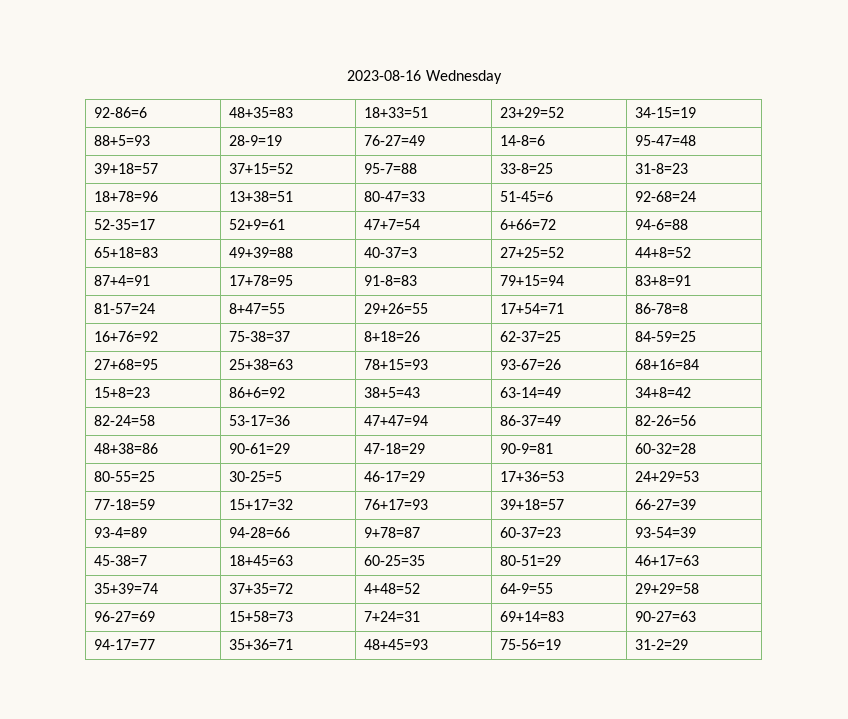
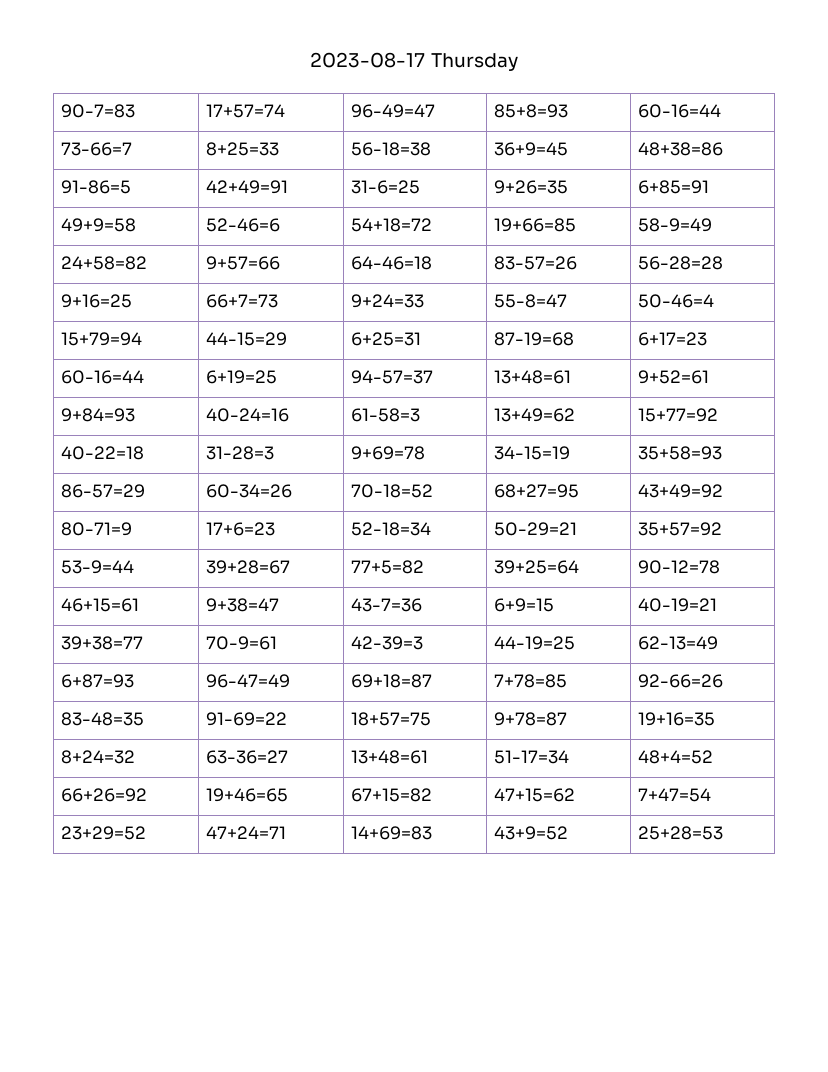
[347,70,502,84] [94,107,148,118] [229,107,294,118] [364,107,429,118] [500,107,565,118] [635,107,697,118] [94,135,151,146] [229,135,283,146] [364,135,426,146] [500,135,546,146] [635,135,697,146] [94,163,159,174] [229,163,294,174] [364,163,418,174] [500,163,554,174] [635,163,689,174] [94,191,159,202] [229,191,294,202] [364,191,426,202] [500,191,554,202] [635,191,697,202] [94,219,156,230] [229,219,286,230] [364,219,421,230] [500,219,557,230] [635,219,689,230] [94,247,159,258] [229,247,294,258] [364,247,418,258] [500,247,565,258] [635,247,692,258] [94,275,151,286] [229,275,294,286] [364,275,418,286] [500,275,565,286] [635,275,692,286] [94,303,156,314] [229,303,286,314] [364,303,429,314] [500,303,565,314] [635,303,689,314] [94,331,159,342] [229,331,291,342] [364,331,421,342] [500,331,562,342] [635,331,697,342] [94,359,159,370] [229,359,294,370] [364,359,429,370] [500,359,562,370] [635,359,700,370] [94,387,151,398] [229,387,286,398] [364,387,421,398] [500,387,562,398] [635,387,692,398] [94,415,156,426] [229,415,291,426] [364,415,429,426] [500,415,562,426] [635,415,697,426] [94,443,159,454] [229,443,291,454] [364,443,426,454] [500,443,554,454] [635,443,697,454] [94,471,156,482] [229,471,283,482] [364,471,426,482] [500,471,565,482] [635,471,700,482] [94,499,156,510] [229,499,294,510] [364,499,429,510] [500,499,565,510] [635,499,697,510] [94,527,148,538] [229,527,291,538] [364,527,421,538] [500,527,562,538] [635,527,697,538] [94,555,148,566] [229,555,294,566] [364,555,426,566] [500,555,562,566] [635,555,700,566] [94,583,159,594] [229,583,294,594] [364,583,421,594] [500,583,554,594] [635,583,700,594] [94,611,156,622] [229,611,294,622] [364,611,421,622] [500,611,565,622] [635,611,697,622] [94,639,156,650] [229,639,294,650] [364,639,429,650] [500,639,562,650] [635,639,689,650] 2023-08-16 Wednesday // 92-86=6 | 48+35=83 | 18+33=51 | 23+29=52 | 34-15=19 // 88+5=93 | 28-9=19 | 76-27=49 | 14-8=6 | 95-47=48 // 39+18=57 | 37+15=52 | 95-7=88 | 33-8=25 | 31-8=23 // 18+78=96 | 13+38=51 | 80-47=33 | 51-45=6 | 92-68=24 // 52-35=17 | 52+9=61 | 47+7=54 | 6+66=72 | 94-6=88 // 65+18=83 | 49+39=88 | 40-37=3 | 27+25=52 | 44+8=52 // 87+4=91 | 17+78=95 | 91-8=83 | 79+15=94 | 83+8=91 // 81-57=24 | 8+47=55 | 29+26=55 | 17+54=71 | 86-78=8 // 16+76=92 | 75-38=37 | 8+18=26 | 62-37=25 | 84-59=25 // 27+68=95 | 25+38=63 | 78+15=93 | 93-67=26 | 68+16=84 // 15+8=23 | 86+6=92 | 38+5=43 | 63-14=49 | 34+8=42 // 82-24=58 | 53-17=36 | 47+47=94 | 86-37=49 | 82-26=56 // 48+38=86 | 90-61=29 | 47-18=29 | 90-9=81 | 60-32=28 // 80-55=25 | 30-25=5 | 46-17=29 | 17+36=53 | 24+29=53 // 77-18=59 | 15+17=32 | 76+17=93 | 39+18=57 | 66-27=39 // 93-4=89 | 94-28=66 | 9+78=87 | 60-37=23 | 93-54=39 // 45-38=7 | 18+45=63 | 60-25=35 | 80-51=29 | 46+17=63 // 35+39=74 | 37+35=72 | 4+48=52 | 64-9=55 | 29+29=58 // 96-27=69 | 15+58=73 | 7+24=31 | 69+14=83 | 90-27=63 // 94-17=77 | 35+36=71 | 48+45=93 | 75-56=19 | 31-2=29 -> [310,52,518,71] [61,104,136,118] [206,104,286,118] [351,104,436,118] [494,104,569,118] [638,104,722,118] [61,142,133,156] [206,142,280,156] [351,142,432,156] [494,142,569,156] [638,142,724,156] [61,180,132,194] [206,180,289,194] [351,180,421,194] [494,180,569,194] [638,180,710,194] [61,218,137,232] [206,218,281,232] [351,218,433,232] [494,218,577,232] [638,218,713,232] [61,256,148,270] [206,256,281,270] [351,256,433,270] [494,256,578,270] [638,256,724,270] [61,294,133,308] [206,294,279,308] [351,294,425,308] [494,294,568,308] [638,294,715,308] [61,332,143,346] [206,332,288,346] [351,332,422,346] [494,332,575,346] [638,332,708,346] [61,370,145,384] [206,370,278,384] [351,370,434,384] [494,370,572,384] [638,370,710,384] [61,408,136,422] [206,408,290,422] [351,408,421,422] [494,408,576,422] [638,408,719,422] [61,446,145,460] [206,446,275,460] [351,446,426,460] [494,446,571,460] [638,446,723,460] [61,484,146,498] [206,484,293,498] [351,484,434,498] [494,484,580,498] [638,484,724,498] [61,522,133,536] [206,522,276,536] [351,522,432,536] [494,522,578,536] [638,522,723,536] [61,560,135,574] [206,560,291,574] [351,560,425,574] [494,560,580,574] [638,560,721,574] [61,598,140,612] [206,598,280,612] [351,598,423,612] [494,598,555,612] [638,598,718,612] [61,636,144,650] [206,636,278,650] [351,636,424,650] [494,636,576,650] [638,636,719,650] [61,674,135,688] [206,674,291,688] [351,674,433,688] [494,674,568,688] [638,674,724,688] [61,712,145,726] [206,712,288,726] [351,712,432,726] [494,712,568,726] [638,712,716,726] [61,750,136,764] [206,750,289,764] [351,750,429,764] [494,750,570,764] [638,750,714,764] [61,788,148,802] [206,788,289,802] [351,788,433,802] [494,788,576,802] [638,788,712,802] [61,826,147,840] [206,826,287,839] [351,826,433,840] [494,826,569,840] [638,826,724,840] 2023-08-17 Thursday // 90-7=83 | 17+57=74 | 96-49=47 | 85+8=93 | 60-16=44 // 73-66=7 | 8+25=33 | 56-18=38 | 36+9=45 | 48+38=86 // 91-86=5 | 42+49=91 | 31-6=25 | 9+26=35 | 6+85=91 // 49+9=58 | 52-46=6 | 54+18=72 | 19+66=85 | 58-9=49 // 24+58=82 | 9+57=66 | 64-46=18 | 83-57=26 | 56-28=28 // 9+16=25 | 66+7=73 | 9+24=33 | 55-8=47 | 50-46=4 // 15+79=94 | 44-15=29 | 6+25=31 | 87-19=68 | 6+17=23 // 60-16=44 | 6+19=25 | 94-57=37 | 13+48=61 | 9+52=61 // 9+84=93 | 40-24=16 | 61-58=3 | 13+49=62 | 15+77=92 // 40-22=18 | 31-28=3 | 9+69=78 | 34-15=19 | 35+58=93 // 86-57=29 | 60-34=26 | 70-18=52 | 68+27=95 | 43+49=92 // 80-71=9 | 17+6=23 | 52-18=34 | 50-29=21 | 35+57=92 // 53-9=44 | 39+28=67 | 77+5=82 | 39+25=64 | 90-12=78 // 46+15=61 | 9+38=47 | 43-7=36 | 6+9=15 | 40-19=21 // 39+38=77 | 70-9=61 | 42-39=3 | 44-19=25 | 62-13=49 // 6+87=93 | 96-47=49 | 69+18=87 | 7+78=85 | 92-66=26 // 83-48=35 | 91-69=22 | 18+57=75 | 9+78=87 | 19+16=35 // 8+24=32 | 63-36=27 | 13+48=61 | 51-17=34 | 48+4=52 // 66+26=92 | 19+46=65 | 67+15=82 | 47+15=62 | 7+47=54 // 23+29=52 | 47+24=71 | 14+69=83 | 43+9=52 | 25+28=53

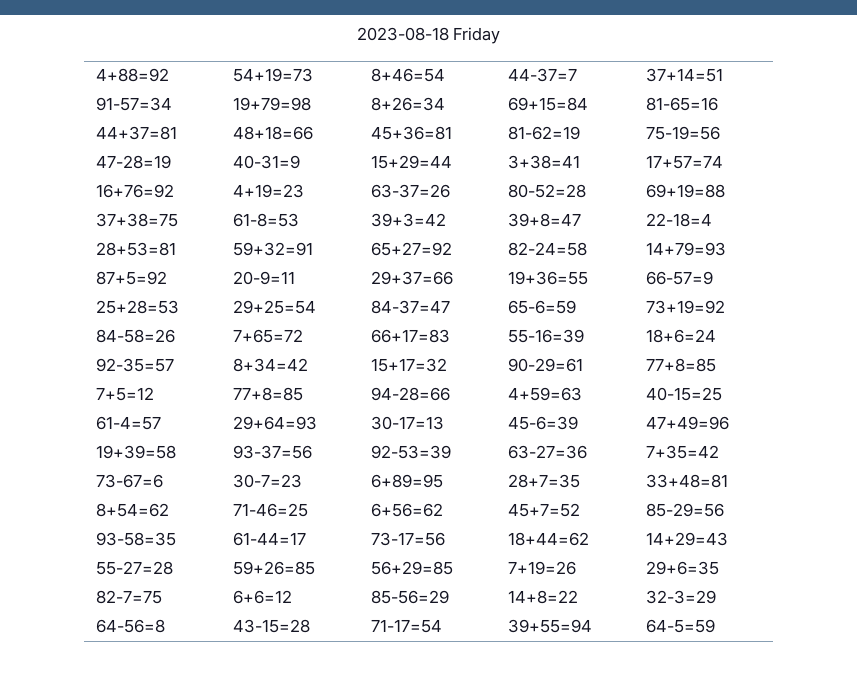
[310,52,518,71] [61,104,136,118] [206,104,286,118] [351,104,436,118] [494,104,569,118] [638,104,722,118] [61,142,133,156] [206,142,280,156] [351,142,432,156] [494,142,569,156] [638,142,724,156] [61,180,132,194] [206,180,289,194] [351,180,421,194] [494,180,569,194] [638,180,710,194] [61,218,137,232] [206,218,281,232] [351,218,433,232] [494,218,577,232] [638,218,713,232] [61,256,148,270] [206,256,281,270] [351,256,433,270] [494,256,578,270] [638,256,724,270] [61,294,133,308] [206,294,279,308] [351,294,425,308] [494,294,568,308] [638,294,715,308] [61,332,143,346] [206,332,288,346] [351,332,422,346] [494,332,575,346] [638,332,708,346] [61,370,145,384] [206,370,278,384] [351,370,434,384] [494,370,572,384] [638,370,710,384] [61,408,136,422] [206,408,290,422] [351,408,421,422] [494,408,576,422] [638,408,719,422] [61,446,145,460] [206,446,275,460] [351,446,426,460] [494,446,571,460] [638,446,723,460] [61,484,146,498] [206,484,293,498] [351,484,434,498] [494,484,580,498] [638,484,724,498] [61,522,133,536] [206,522,276,536] [351,522,432,536] [494,522,578,536] [638,522,723,536] [61,560,135,574] [206,560,291,574] [351,560,425,574] [494,560,580,574] [638,560,721,574] [61,598,140,612] [206,598,280,612] [351,598,423,612] [494,598,555,612] [638,598,718,612] [61,636,144,650] [206,636,278,650] [351,636,424,650] [494,636,576,650] [638,636,719,650] [61,674,135,688] [206,674,291,688] [351,674,433,688] [494,674,568,688] [638,674,724,688] [61,712,145,726] [206,712,288,726] [351,712,432,726] [494,712,568,726] [638,712,716,726] [61,750,136,764] [206,750,289,764] [351,750,429,764] [494,750,570,764] [638,750,714,764] [61,788,148,802] [206,788,289,802] [351,788,433,802] [494,788,576,802] [638,788,712,802] [61,826,147,840] [206,826,287,839] [351,826,433,840] [494,826,569,840] [638,826,724,840] 2023-08-17 Thursday // 90-7=83 | 17+57=74 | 96-49=47 | 85+8=93 | 60-16=44 // 73-66=7 | 8+25=33 | 56-18=38 | 36+9=45 | 48+38=86 // 91-86=5 | 42+49=91 | 31-6=25 | 9+26=35 | 6+85=91 // 49+9=58 | 52-46=6 | 54+18=72 | 19+66=85 | 58-9=49 // 24+58=82 | 9+57=66 | 64-46=18 | 83-57=26 | 56-28=28 // 9+16=25 | 66+7=73 | 9+24=33 | 55-8=47 | 50-46=4 // 15+79=94 | 44-15=29 | 6+25=31 | 87-19=68 | 6+17=23 // 60-16=44 | 6+19=25 | 94-57=37 | 13+48=61 | 9+52=61 // 9+84=93 | 40-24=16 | 61-58=3 | 13+49=62 | 15+77=92 // 40-22=18 | 31-28=3 | 9+69=78 | 34-15=19 | 35+58=93 // 86-57=29 | 60-34=26 | 70-18=52 | 68+27=95 | 43+49=92 // 80-71=9 | 17+6=23 | 52-18=34 | 50-29=21 | 35+57=92 // 53-9=44 | 39+28=67 | 77+5=82 | 39+25=64 | 90-12=78 // 46+15=61 | 9+38=47 | 43-7=36 | 6+9=15 | 40-19=21 // 39+38=77 | 70-9=61 | 42-39=3 | 44-19=25 | 62-13=49 // 6+87=93 | 96-47=49 | 69+18=87 | 7+78=85 | 92-66=26 // 83-48=35 | 91-69=22 | 18+57=75 | 9+78=87 | 19+16=35 // 8+24=32 | 63-36=27 | 13+48=61 | 51-17=34 | 48+4=52 // 66+26=92 | 19+46=65 | 67+15=82 | 47+15=62 | 7+47=54 // 23+29=52 | 47+24=71 | 14+69=83 | 43+9=52 | 25+28=53 -> [356,27,501,44] [96,68,170,82] [233,68,314,82] [371,68,446,82] [508,68,578,82] [646,68,724,82] [96,97,173,111] [233,97,312,111] [371,97,446,111] [508,97,589,111] [646,97,719,111] [96,126,178,140] [233,126,314,140] [371,126,453,140] [508,126,581,140] [646,126,721,140] [96,155,172,169] [233,155,301,169] [371,155,453,169] [508,155,581,169] [646,155,724,169] [96,184,175,198] [233,184,305,198] [371,184,451,198] [508,184,587,198] [646,184,726,198] [96,213,179,227] [233,213,300,227] [371,213,447,227] [508,213,582,227] [646,213,713,227] [96,242,177,256] [233,242,314,256] [371,242,453,256] [508,242,588,256] [646,242,727,256] [96,271,168,285] [233,271,296,285] [371,271,454,285] [508,271,589,285] [646,271,714,285] [96,300,180,314] [233,300,317,314] [371,300,451,314] [508,300,577,314] [646,300,726,314] [96,329,176,343] [233,329,304,343] [371,329,451,343] [508,329,585,343] [646,329,717,343] [96,358,175,372] [233,358,309,372] [371,358,448,372] [508,358,584,372] [646,358,717,372] [96,387,155,401] [233,387,304,401] [371,387,451,401] [508,387,583,401] [646,387,723,401] [96,416,162,430] [233,416,318,430] [371,416,445,430] [508,416,579,430] [646,416,730,430] [96,445,177,459] [233,445,313,459] [371,445,452,459] [508,445,588,459] [646,445,720,459] [96,474,164,488] [233,474,303,488] [371,474,444,488] [508,474,581,488] [646,474,729,488] [96,503,170,517] [233,503,309,517] [371,503,444,517] [508,503,581,517] [646,503,725,517] [96,532,177,546] [233,532,307,546] [371,532,446,546] [508,532,590,546] [646,532,729,546] [96,561,174,575] [233,561,316,575] [371,561,454,575] [508,561,577,575] [646,561,720,575] [96,590,163,604] [233,590,293,604] [371,590,450,604] [508,590,579,604] [646,590,717,604] [96,619,166,633] [233,619,311,633] [371,619,443,633] [508,619,593,633] [646,619,716,633] 2023-08-18 Friday // 4+88=92 | 54+19=73 | 8+46=54 | 44-37=7 | 37+14=51 // 91-57=34 | 19+79=98 | 8+26=34 | 69+15=84 | 81-65=16 // 44+37=81 | 48+18=66 | 45+36=81 | 81-62=19 | 75-19=56 // 47-28=19 | 40-31=9 | 15+29=44 | 3+38=41 | 17+57=74 // 16+76=92 | 4+19=23 | 63-37=26 | 80-52=28 | 69+19=88 // 37+38=75 | 61-8=53 | 39+3=42 | 39+8=47 | 22-18=4 // 28+53=81 | 59+32=91 | 65+27=92 | 82-24=58 | 14+79=93 // 87+5=92 | 20-9=11 | 29+37=66 | 19+36=55 | 66-57=9 // 25+28=53 | 29+25=54 | 84-37=47 | 65-6=59 | 73+19=92 // 84-58=26 | 7+65=72 | 66+17=83 | 55-16=39 | 18+6=24 // 92-35=57 | 8+34=42 | 15+17=32 | 90-29=61 | 77+8=85 // 7+5=12 | 77+8=85 | 94-28=66 | 4+59=63 | 40-15=25 // 61-4=57 | 29+64=93 | 30-17=13 | 45-6=39 | 47+49=96 // 19+39=58 | 93-37=56 | 92-53=39 | 63-27=36 | 7+35=42 // 73-67=6 | 30-7=23 | 6+89=95 | 28+7=35 | 33+48=81 // 8+54=62 | 71-46=25 | 6+56=62 | 45+7=52 | 85-29=56 // 93-58=35 | 61-44=17 | 73-17=56 | 18+44=62 | 14+29=43 // 55-27=28 | 59+26=85 | 56+29=85 | 7+19=26 | 29+6=35 // 82-7=75 | 6+6=12 | 85-56=29 | 14+8=22 | 32-3=29 // 64-56=8 | 43-15=28 | 71-17=54 | 39+55=94 | 64-5=59

